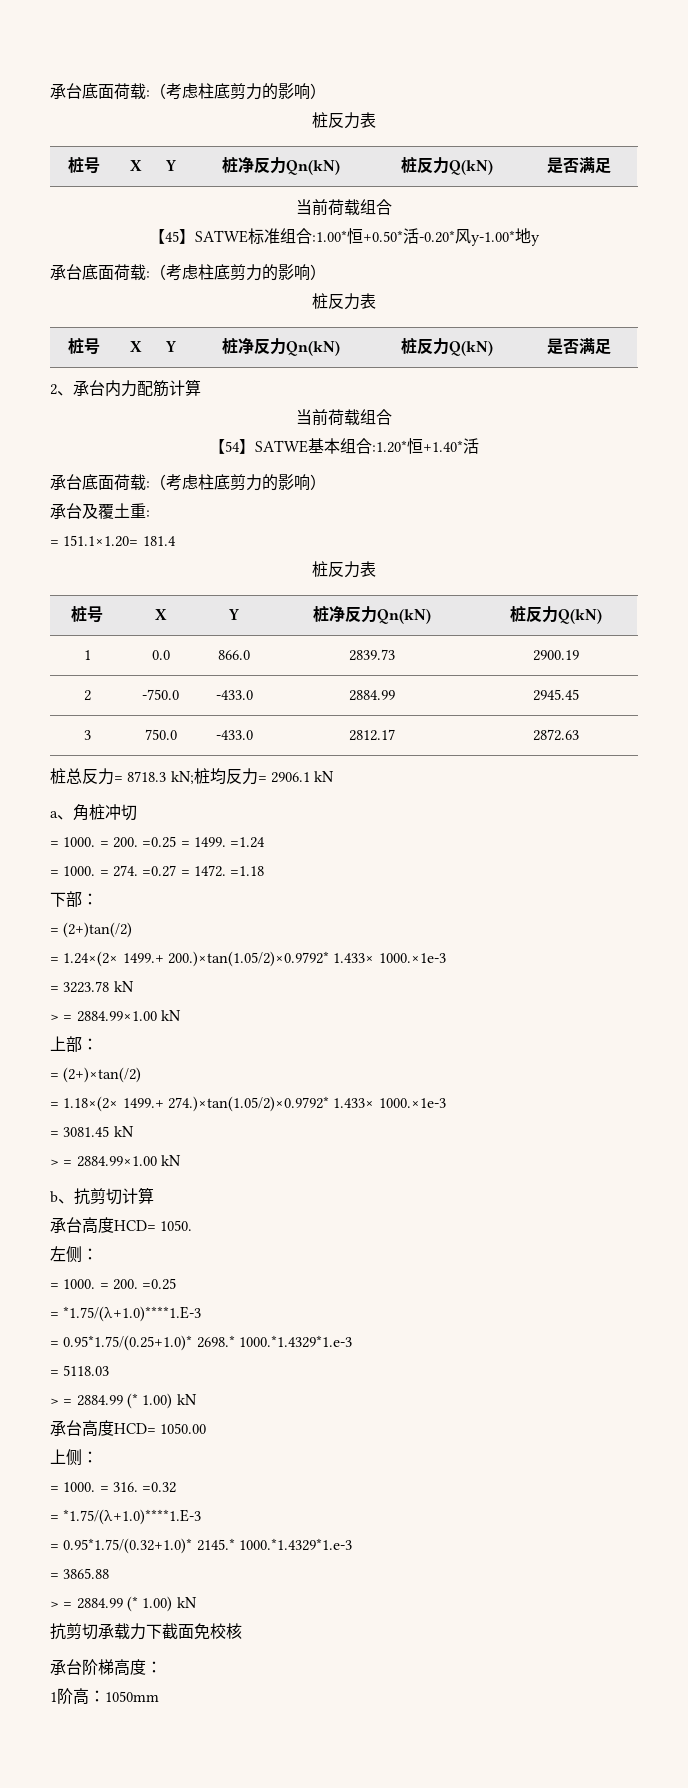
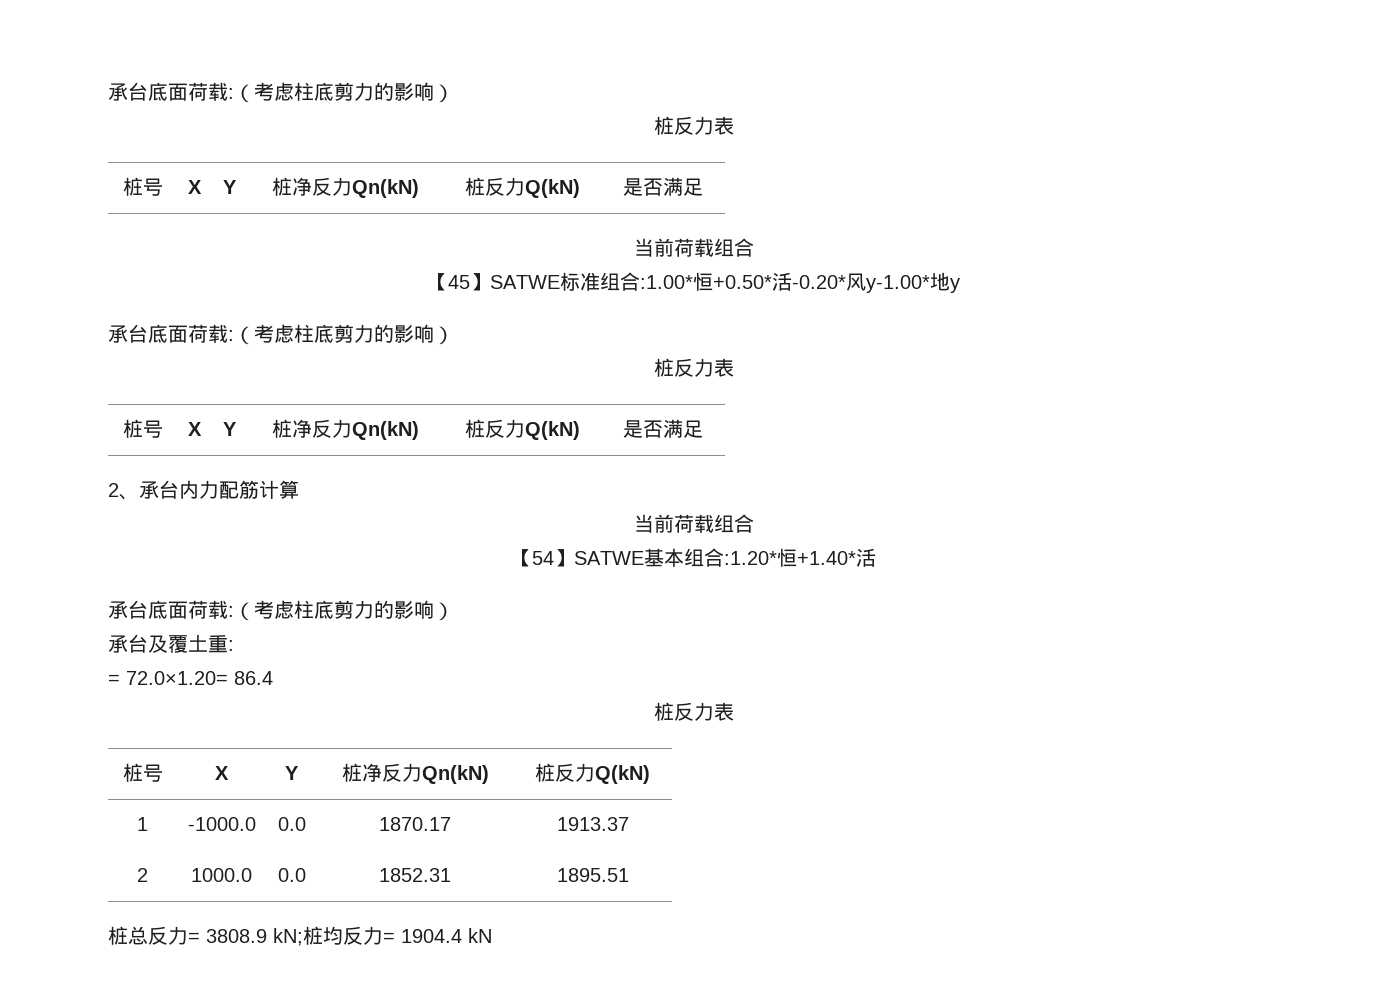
[63,535,176,547] 151.1×1.20= 181.4 -> [126,671,273,685] 72.0×1.20= 86.4
[151,650,170,660] [218,650,250,660] [349,649,395,661] [532,650,579,661] [83,690,91,701] [142,689,179,700] [215,690,253,700] [349,690,395,701] [532,689,579,701] [83,730,91,740] [144,729,177,740] [215,730,253,740] [349,729,395,741] [532,729,579,741] | 0.0 | 866.0 | 2839.73 | 2900.19 // 2 | -750.0 | -433.0 | 2884.99 | 2945.45 // 3 | 750.0 | -433.0 | 2812.17 | 2872.63 -> [187,817,256,831] [277,817,306,831] [379,817,451,831] [556,817,629,831] [137,868,148,882] [191,868,252,882] [277,868,306,882] [379,868,451,882] [556,868,629,882] | -1000.0 | 0.0 | 1870.17 | 1913.37 // 2 | 1000.0 | 0.0 | 1852.31 | 1895.51
[127,771,167,782] 8718.3 -> [206,929,267,943] 3808.9
[270,771,335,783] [50,804,137,821] [50,836,266,848] [50,865,265,877] [50,891,98,907] [50,922,133,938] [50,951,446,967] [50,981,134,993] [50,1010,181,1022] [50,1036,98,1052] [50,1067,142,1083] [50,1096,446,1112] [50,1126,134,1137] [50,1155,181,1167] [50,1187,154,1205] [50,1217,193,1234] [50,1246,98,1263] [50,1278,177,1290] [50,1306,202,1322] [50,1335,352,1351] [50,1365,110,1376] [50,1393,197,1409] [50,1420,207,1437] [50,1449,98,1466] [50,1482,177,1493] [50,1509,202,1525] [50,1538,352,1554] [50,1568,110,1579] [50,1596,197,1612] [50,1623,242,1640] [50,1659,162,1676] [50,1688,159,1705] 2906.1 kN // a、角桩冲切 // = 1000. = 200. =0.25 = 1499. =1.24 // = 1000. = 274. =0.27 = 1472. =1.18 // 下部： // = (2+)tan(/2) // = 1.24×(2× 1499.+ 200.)×tan(1.05/2)×0.9792* 1.433× 1000.×1e-3 // = 3223.78 kN // > = 2884.99×1.00 kN // 上部： // = (2+)×tan(/2) // = 1.18×(2× 1499.+ 274.)×tan(1.05/2)×0.9792* 1.433× 1000.×1e-3 // = 3081.45 kN // > = 2884.99×1.00 kN // b、抗剪切计算 // 承台高度HCD= 1050. // 左侧： // = 1000. = 200. =0.25 // = *1.75/(λ+1.0)****1.E-3 // = 0.95*1.75/(0.25+1.0)* 2698.* 1000.*1.4329*1.e-3 // = 5118.03 // > = 2884.99 (* 1.00) kN // 承台高度HCD= 1050.00 // 上侧： // = 1000. = 316. =0.32 // = *1.75/(λ+1.0)****1.E-3 // = 0.95*1.75/(0.32+1.0)* 2145.* 1000.*1.4329*1.e-3 // = 3865.88 // > = 2884.99 (* 1.00) kN // 抗剪切承载力下截面免校核 // 承台阶梯高度： // 1阶高：1050mm -> [401,928,492,943] 1904.4 kN

